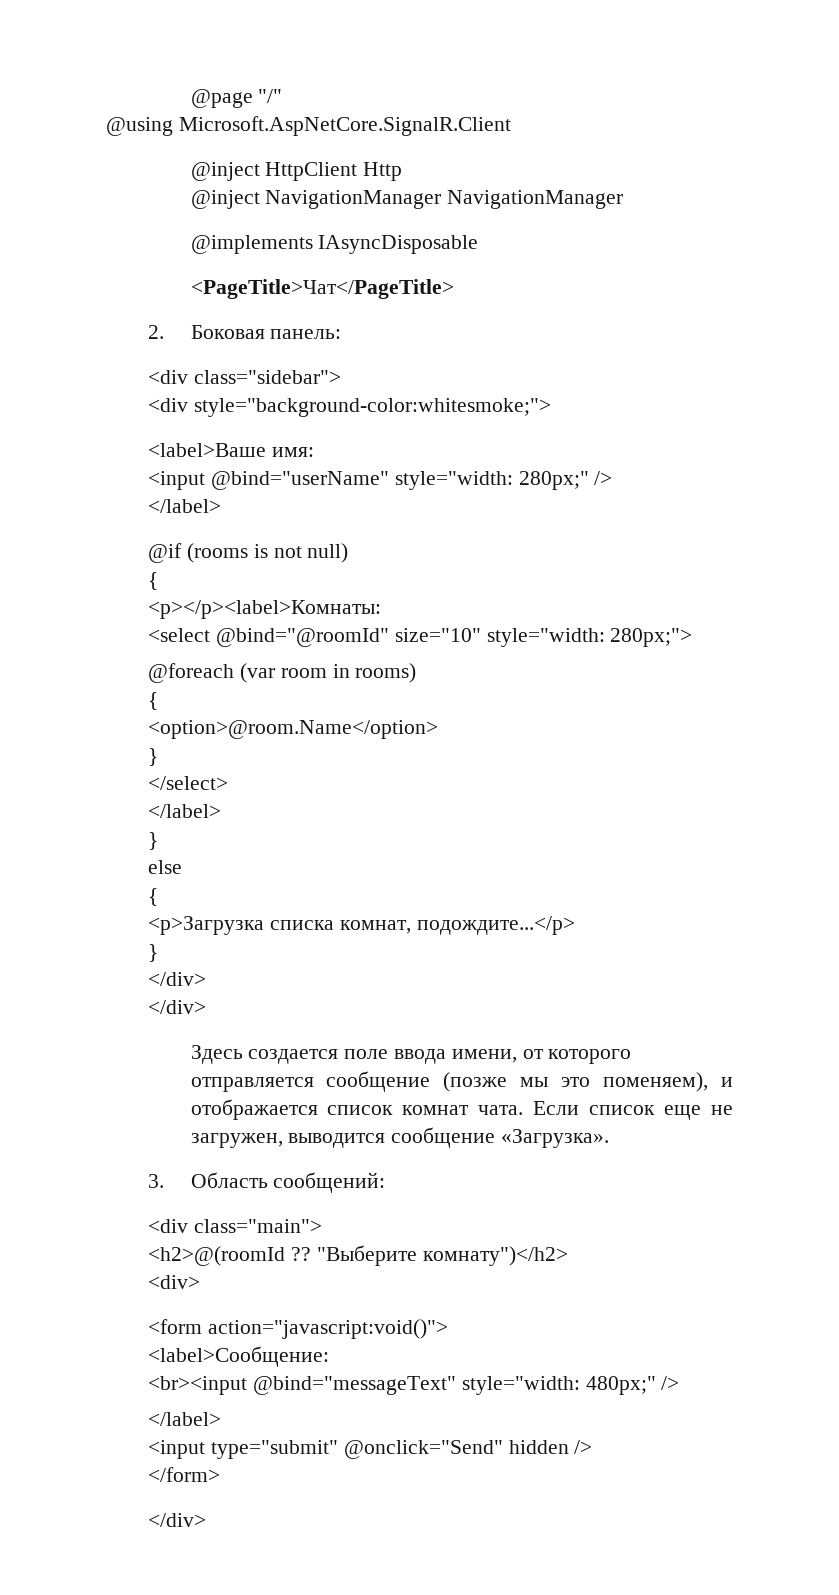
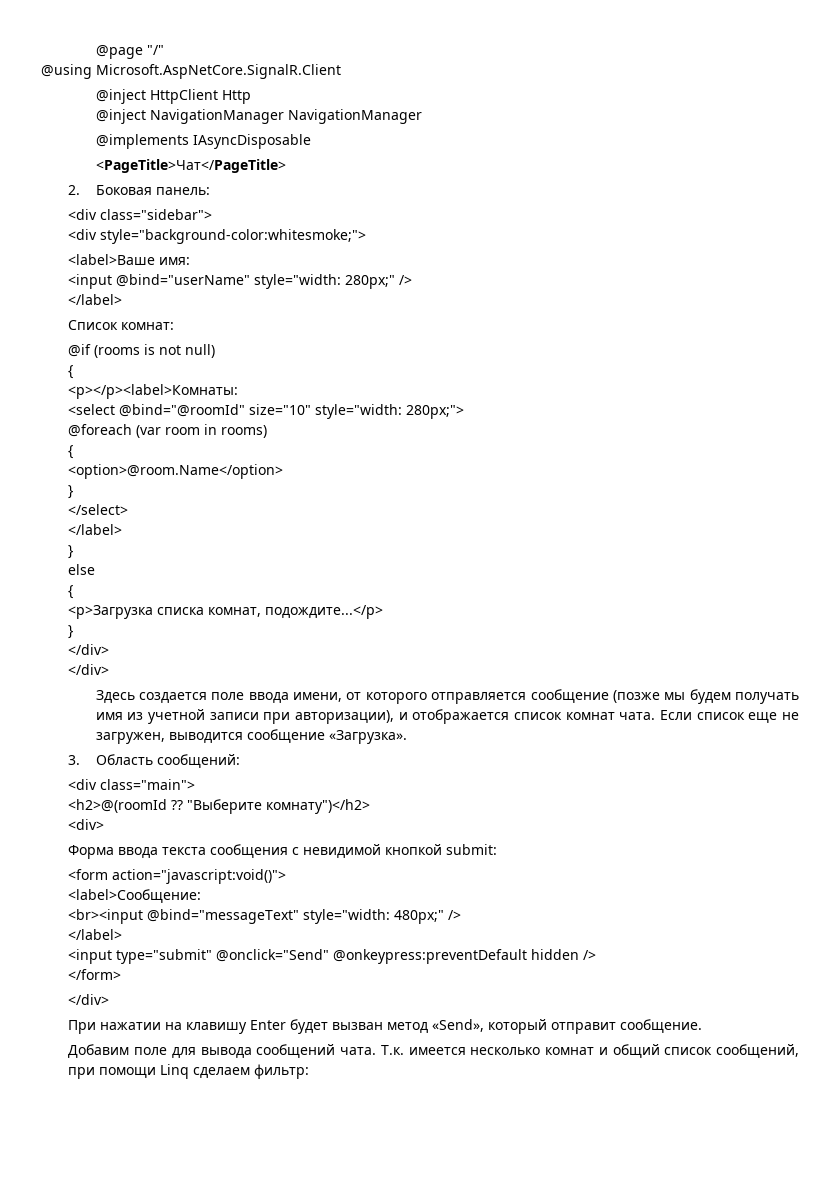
(222, 506) none -> [68,320,175,330] // Список комнат:
[561,1072,709,1092] это поменяем), -> [689,689,799,704] [95,709,395,724] будем получать имя из учетной записи при авторизации),
(201, 1282) none -> [68,844,498,859] // Форма ввода текста сообщения с невидимой кнопкой submit:
(503, 1449) none -> [333,949,528,964] @onkeypress:preventDefault
(207, 1520) none -> [68,1019,703,1034] [68,1044,800,1058] [68,1064,310,1079] // При нажатии на клавишу Enter будет вызван метод «Send», который отправит сообщение. // Добавим поле для вывода сообщений чата. Т.к. имеется несколько комнат и общий список сообщений, при помощи Linq сделаем фильтр:

